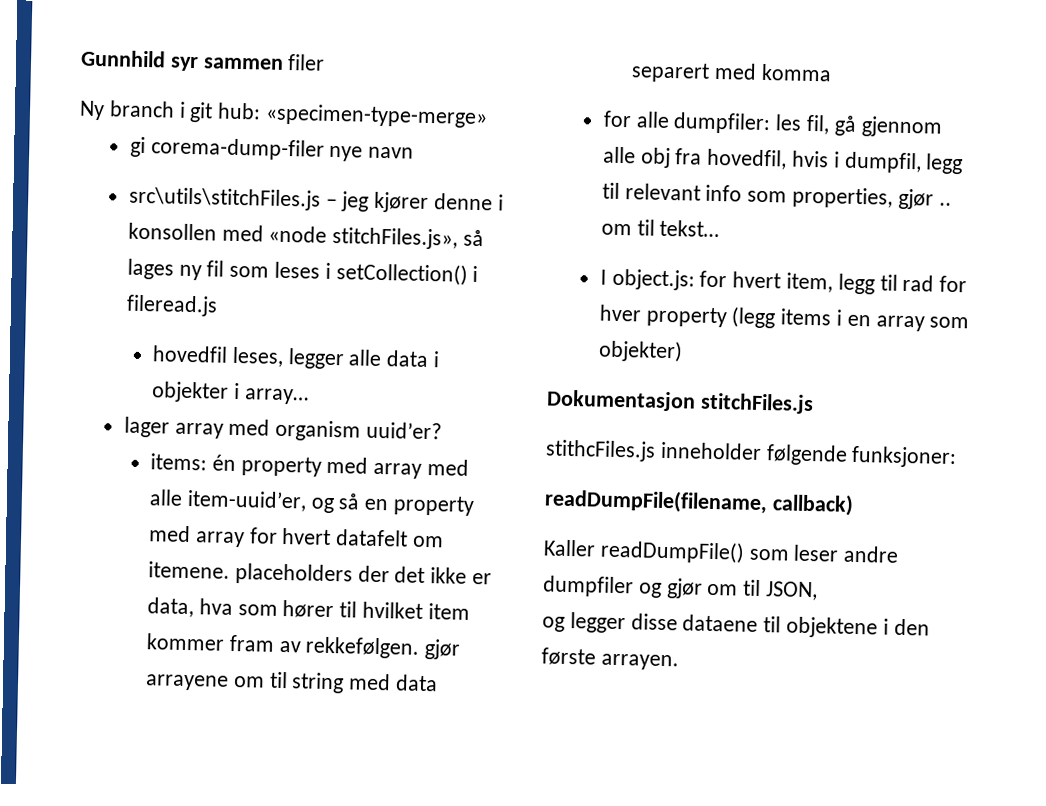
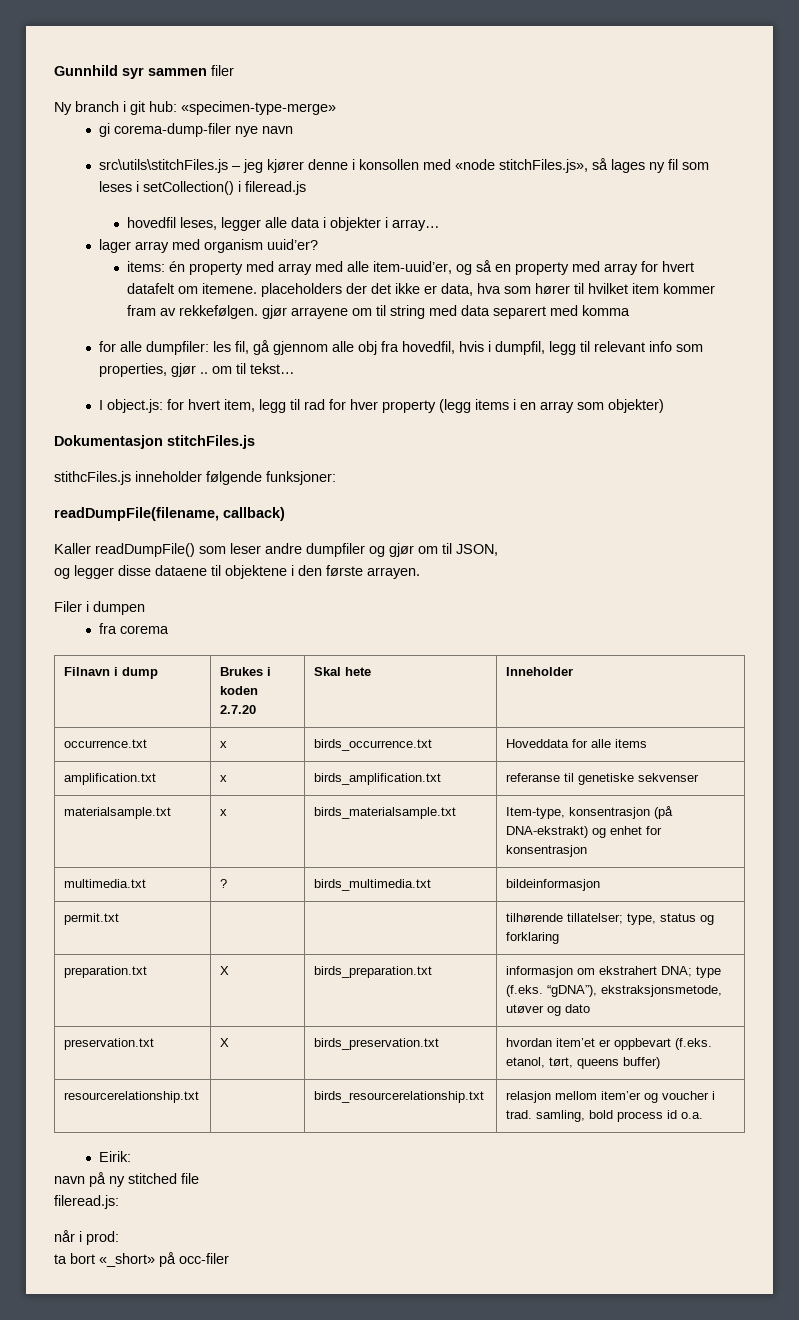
(679, 662) none -> [54,601,145,615] [98,623,169,634] [64,667,159,679] [220,667,272,676] [220,686,259,695] [220,705,257,714] [314,667,372,676] [506,667,574,676] [64,739,148,748] [220,741,228,748] [314,739,433,751] [506,739,648,748] [64,773,157,785] [220,775,228,782] [314,773,442,785] [506,773,700,785] [64,807,172,819] [220,809,228,816] [314,807,457,819] [506,806,674,819] [506,826,663,838] [506,845,588,857] [64,879,147,888] [220,879,228,888] [314,879,432,891] [506,879,601,891] [64,913,120,925] [506,913,715,925] [506,932,560,944] [64,966,148,978] [220,966,230,975] [314,966,433,978] [506,966,722,978] [506,985,723,997] [506,1004,591,1016] [64,1038,155,1050] [220,1038,230,1047] [314,1038,440,1050] [506,1038,713,1050] [506,1057,661,1069] [64,1091,200,1103] [314,1091,485,1103] [506,1091,716,1103] [506,1110,704,1122] [98,1151,131,1162] [54,1172,199,1187] [54,1195,119,1209] [54,1230,119,1245] [54,1252,229,1267] // Filer i dumpen // fra corema // Filnavn i dump | Brukes i koden 2.7.20 | Skal hete | Inneholder // occurrence.txt | x | birds_occurrence.txt | Hoveddata for alle items // amplification.txt | x | birds_amplification.txt | referanse til genetiske sekvenser // materialsample.txt | x | birds_materialsample.txt | Item-type, konsentrasjon (på DNA-ekstrakt) og enhet for konsentrasjon // multimedia.txt | ? | birds_multimedia.txt | bildeinformasjon // permit.txt | | | tilhørende tillatelser; type, status og forklaring // preparation.txt | X | birds_preparation.txt | informasjon om ekstrahert DNA; type (f.eks. “gDNA”), ekstraksjonsmetode, utøver og dato // preservation.txt | X | birds_preservation.txt | hvordan item’et er oppbevart (f.eks. etanol, tørt, queens buffer) // resourcerelationship.txt | | birds_resourcerelationship.txt | relasjon mellom item’er og voucher i trad. samling, bold process id o.a. // Eirik: // navn på ny stitched file // fileread.js: // når i prod: // ta bort «_short» på occ-filer

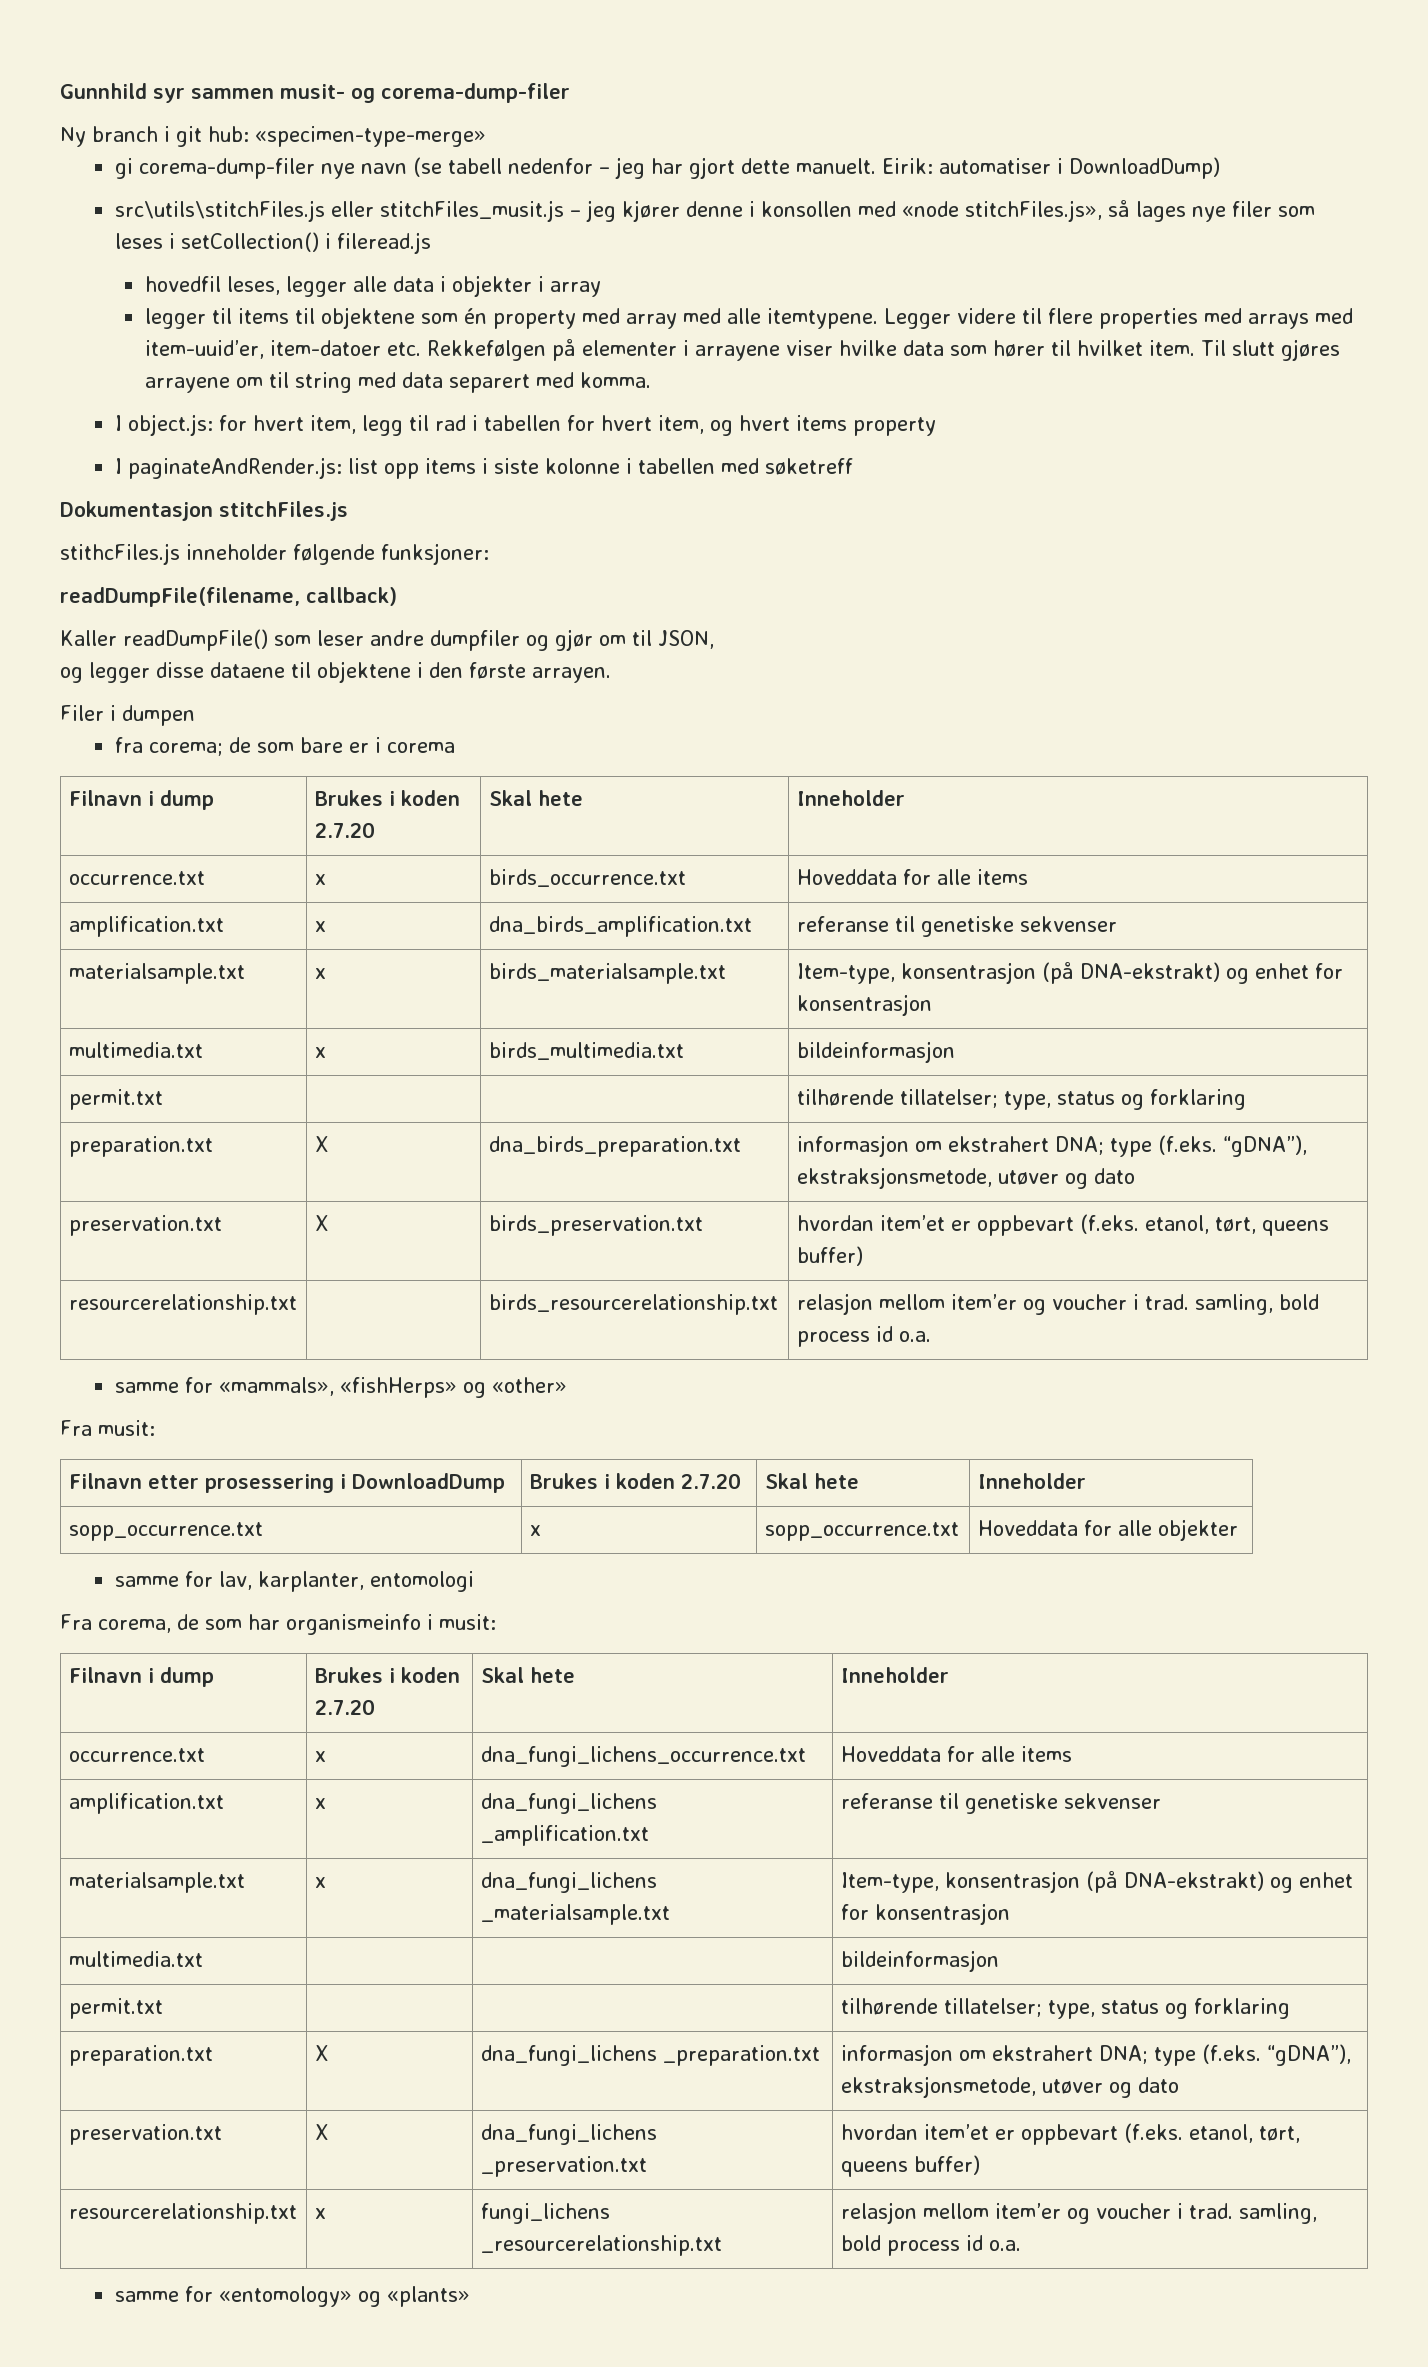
[211,65,234,76] filer -> [280,83,570,103] musit- og corema-dump-filer
(293, 130) none -> [412,157,1220,179] (se tabell nedenfor – jeg har gjort dette manuelt. Eirik: automatiser i DownloadDump)
(228, 166) none -> [330,200,564,222] eller stitchFiles_musit.js
[648,159,678,173] ny fil -> [1191,201,1272,222] nye filer
[392,219,441,231] [98,239,318,253] [127,261,166,272] array… // lager array med organism uuid’er? // items: -> [549,281,601,297] [144,307,458,329] array // legger til items til objektene som
[373,260,695,275] [127,283,716,297] [127,305,288,319] item-uuid’er, og så en property med array for hvert datafelt om itemene. placeholders der det ikke er data, hva som hører til hvilket item kommer fram av rekkefølgen. gjør -> [766,308,1353,329] [144,339,1340,361] itemtypene. Legger videre til flere properties med arrays med item-uuid’er, item-datoer etc. Rekkefølgen på elementer i arrayene viser hvilke data som hører til hvilket item. Til slutt gjøres
[582,305,631,316] [98,340,703,355] [98,363,295,377] komma // for alle dumpfiler: les fil, gå gjennom alle obj fra hovedfil, hvis i dumpfil, legg til relevant info som properties, gjør .. om til tekst… -> [579,372,651,388] komma.
[328,399,664,413] for hver property (legg items i en array som objekter) -> [471,415,936,436] [114,457,853,479] i tabellen for hvert item, og hvert items property // I paginateAndRender.js: list opp items i siste kolonne i tabellen med søketreff
(117, 628) none -> [148,737,381,756] corema; de som bare er i
[314,773,442,785] birds_amplification.txt -> [488,916,752,937] dna_birds_amplification.txt
[220,879,228,888] ? -> [314,1047,326,1058] x
[314,966,433,978] birds_preparation.txt -> [488,1136,741,1157] dna_birds_preparation.txt
[98,1151,131,1162] [54,1172,199,1187] [54,1195,119,1209] [54,1230,119,1245] [54,1252,229,1267] Eirik: // navn på ny stitched file // fileread.js: // når i prod: // ta bort «_short» på occ-filer -> [114,1377,567,1398] [60,1420,155,1436] [68,1473,505,1493] [529,1473,741,1489] [764,1473,859,1489] [977,1473,1086,1489] [68,1522,263,1541] [529,1525,541,1536] [764,1522,959,1541] [977,1519,1238,1541] [114,1571,474,1592] [60,1614,496,1635] [68,1667,214,1687] [314,1667,460,1683] [314,1699,375,1715] [480,1667,575,1683] [840,1667,949,1683] [68,1748,205,1762] [314,1751,326,1762] [480,1746,806,1767] [840,1746,1072,1762] [68,1793,224,1814] [314,1798,326,1809] [480,1793,657,1814] [480,1825,649,1846] [840,1793,1161,1814] [68,1872,245,1893] [314,1877,326,1888] [480,1872,657,1893] [480,1904,670,1925] [840,1871,1353,1893] [840,1903,1010,1925] [68,1951,203,1967] [840,1950,999,1972] [68,1998,163,2019] [840,1998,1290,2019] [68,2045,213,2066] [314,2045,329,2061] [480,2045,820,2066] [840,2044,1351,2066] [840,2076,1179,2098] [68,2124,222,2145] [314,2124,329,2140] [480,2124,657,2145] [480,2156,647,2177] [840,2123,1300,2145] [840,2155,980,2177] [68,2203,297,2224] [314,2208,326,2219] [480,2203,610,2224] [480,2235,722,2256] [840,2202,1317,2224] [840,2235,1021,2256] [114,2286,470,2307] samme for «mammals», «fishHerps» og «other» // Fra musit: // Filnavn etter prosessering i DownloadDump | Brukes i koden 2.7.20 | Skal hete | Inneholder // sopp_occurrence.txt | x | sopp_occurrence.txt | Hoveddata for alle objekter // samme for lav, karplanter, entomologi // Fra corema, de som har organismeinfo i musit: // Filnavn i dump | Brukes i koden 2.7.20 | Skal hete | Inneholder // occurrence.txt | x | dna_fungi_lichens_occurrence.txt | Hoveddata for alle items // amplification.txt | x | dna_fungi_lichens _amplification.txt | referanse til genetiske sekvenser // materialsample.txt | x | dna_fungi_lichens _materialsample.txt | Item-type, konsentrasjon (på DNA-ekstrakt) og enhet for konsentrasjon // multimedia.txt | | | bildeinformasjon // permit.txt | | | tilhørende tillatelser; type, status og forklaring // preparation.txt | X | dna_fungi_lichens _preparation.txt | informasjon om ekstrahert DNA; type (f.eks. “gDNA”), ekstraksjonsmetode, utøver og dato // preservation.txt | X | dna_fungi_lichens _preservation.txt | hvordan item’et er oppbevart (f.eks. etanol, tørt, queens buffer) // resourcerelationship.txt | x | fungi_lichens _resourcerelationship.txt | relasjon mellom item’er og voucher i trad. samling, bold process id o.a. // samme for «entomology» og «plants»

